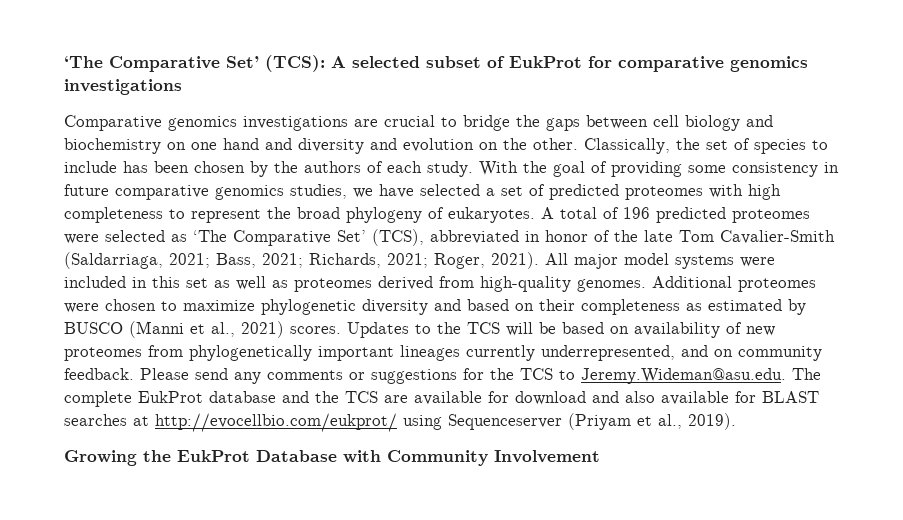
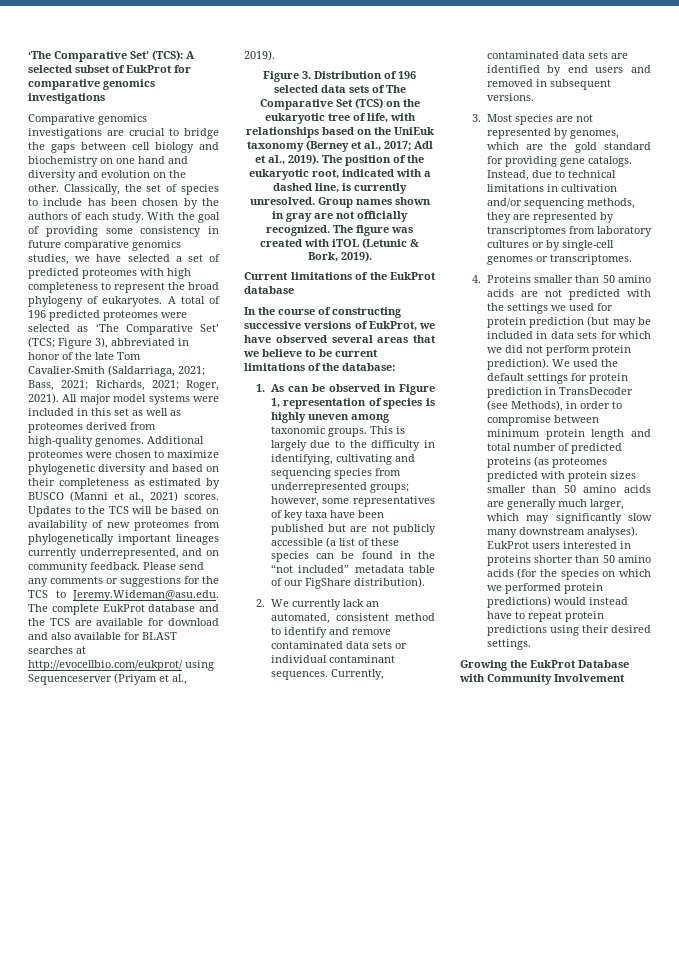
[372,229,424,246] (TCS), -> [28,337,108,349] (TCS; Figure 3),
(736, 421) none -> [263,71,416,82] [273,85,406,93] [259,98,420,110] [264,113,416,124] [245,127,434,138] [246,140,433,152] [255,154,424,166] [248,169,431,180] [273,183,407,194] [249,197,431,208] [272,211,408,222] [266,225,413,236] [260,238,419,249] [307,251,372,262] [244,272,436,280] [244,286,294,294] [244,307,402,318] [244,321,435,331] [244,335,436,343] [243,349,378,357] [244,363,395,371] [256,384,435,395] [270,398,435,409] [270,412,390,423] [270,426,405,437] [270,440,435,451] [270,454,415,465] [270,468,401,479] [270,482,409,493] [270,496,435,507] [270,510,384,521] [270,524,436,535] [270,537,399,548] [270,551,435,562] [270,564,435,573] [270,577,425,589] [256,599,379,610] [270,613,435,624] [270,627,391,638] [270,641,407,649] [270,655,395,663] [270,669,384,680] [486,51,628,59] [486,65,651,76] [486,79,611,90] [486,93,534,101] [472,114,593,125] [486,128,619,139] [486,142,651,153] [486,156,632,167] [486,170,616,181] [486,184,617,192] [486,198,635,209] [486,212,614,223] [486,226,652,237] [486,240,614,251] [486,254,632,265] [472,275,651,283] [486,289,651,300] [486,303,613,314] [486,316,651,328] [486,331,651,339] [486,345,631,356] [486,358,618,370] [486,373,628,384] [486,387,633,398] [486,400,622,412] [486,415,599,426] [486,429,651,440] [486,443,622,454] [486,456,607,468] [486,471,636,482] [486,485,651,493] [486,499,624,510] [486,513,652,524] [486,526,638,538] [486,541,631,549] [486,555,651,566] [486,568,651,580] [486,583,603,594] [486,596,628,608] [486,611,604,622] [486,625,651,636] [486,639,531,650] // Figure 3. Distribution of 196 selected data sets of The Comparative Set (TCS) on the eukaryotic tree of life, with relationships based on the UniEuk taxonomy (Berney et al., 2017; Adl et al., 2019). The position of the eukaryotic root, indicated with a dashed line, is currently unresolved. Group names shown in gray are not officially recognized. The figure was created with iTOL (Letunic & Bork, 2019). // Current limitations of the EukProt database // In the course of constructing successive versions of EukProt, we have observed several areas that we believe to be current limitations of the database: // 1. As can be observed in Figure 1, representation of species is highly uneven among taxonomic groups. This is largely due to the difficulty in identifying, cultivating and sequencing species from underrepresented groups; however, some representatives of key taxa have been published but are not publicly accessible (a list of these species can be found in the “not included” metadata table of our FigShare distribution). // 2. We currently lack an automated, consistent method to identify and remove contaminated data sets or individual contaminant sequences. Currently, contaminated data sets are identified by end users and removed in subsequent versions. // 3. Most species are not represented by genomes, which are the gold standard for providing gene catalogs. Instead, due to technical limitations in cultivation and/or sequencing methods, they are represented by transcriptomes from laboratory cultures or by single-cell genomes or transcriptomes. // 4. Proteins smaller than 50 amino acids are not predicted with the settings we used for protein prediction (but may be included in data sets for which we did not perform protein prediction). We used the default settings for protein prediction in TransDecoder (see Methods), in order to compromise between minimum protein length and total number of predicted proteins (as proteomes predicted with protein sizes smaller than 50 amino acids are generally much larger, which may significantly slow many downstream analyses). EukProt users interested in proteins shorter than 50 amino acids (for the species on which we performed protein predictions) would instead have to repeat protein predictions using their desired settings.

